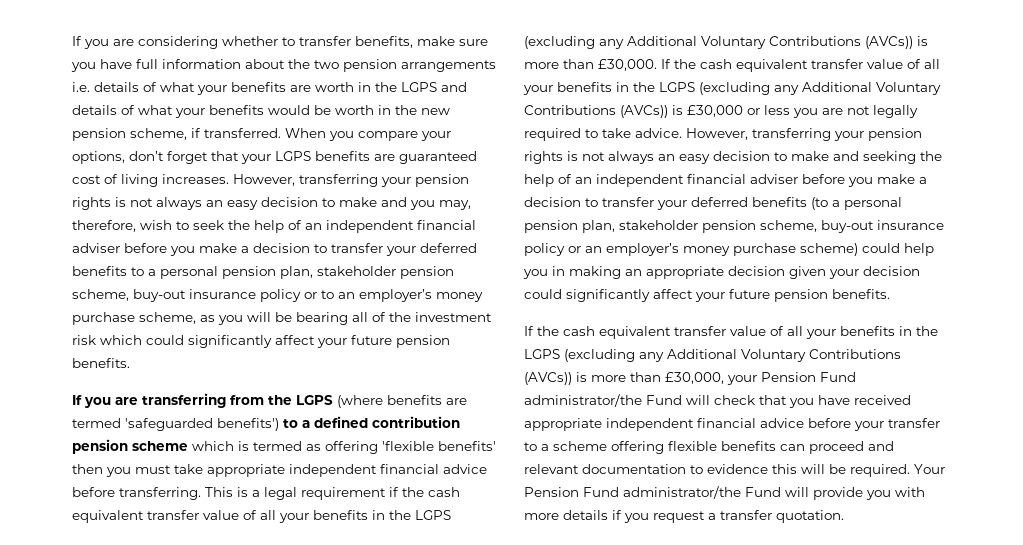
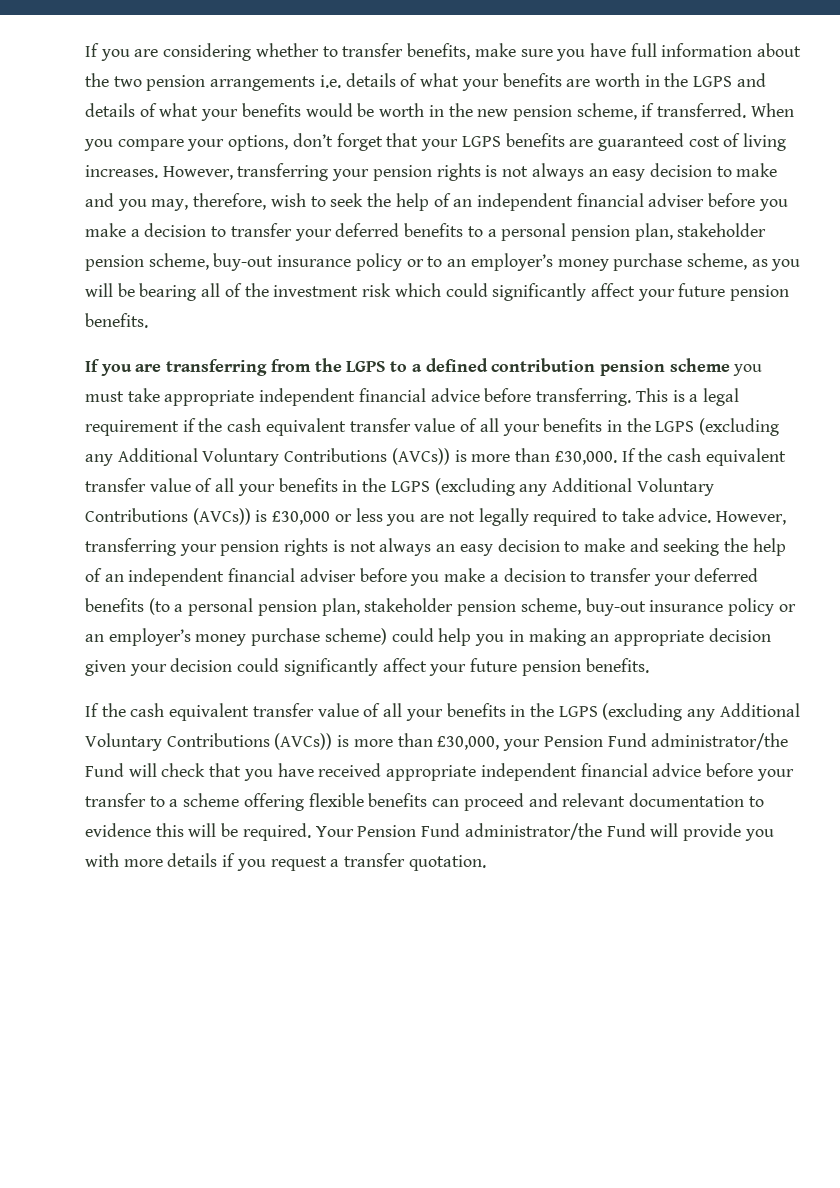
[337,395,467,408] [72,418,279,431] (where benefits are termed 'safeguarded benefits') -> (386, 366) none
[192,441,496,454] [72,464,103,474] which is termed as offering 'flexible benefits' then -> (730, 365) none

